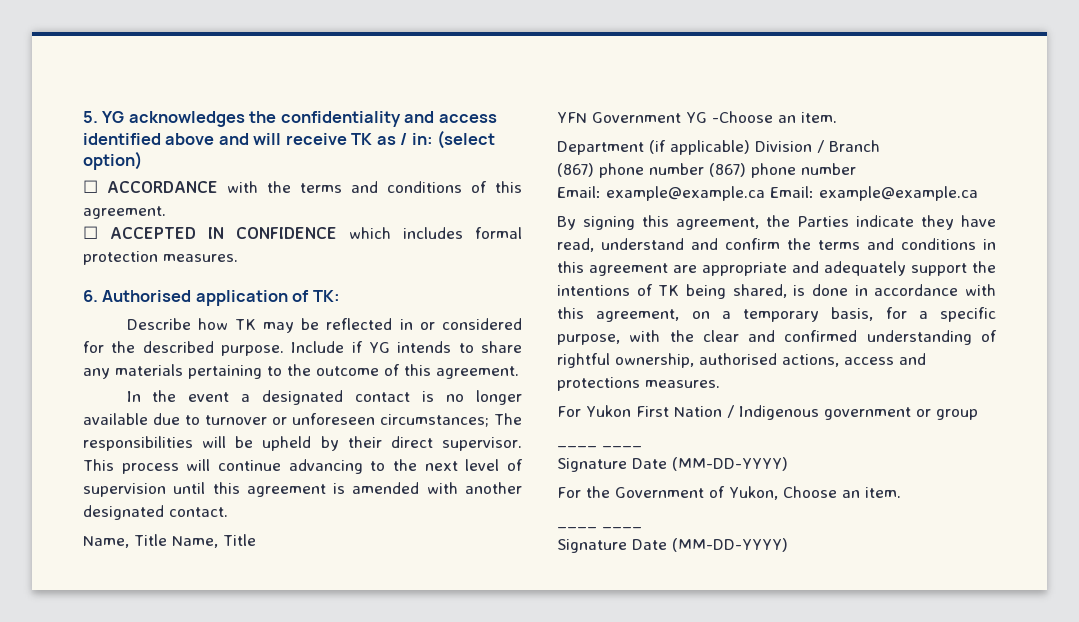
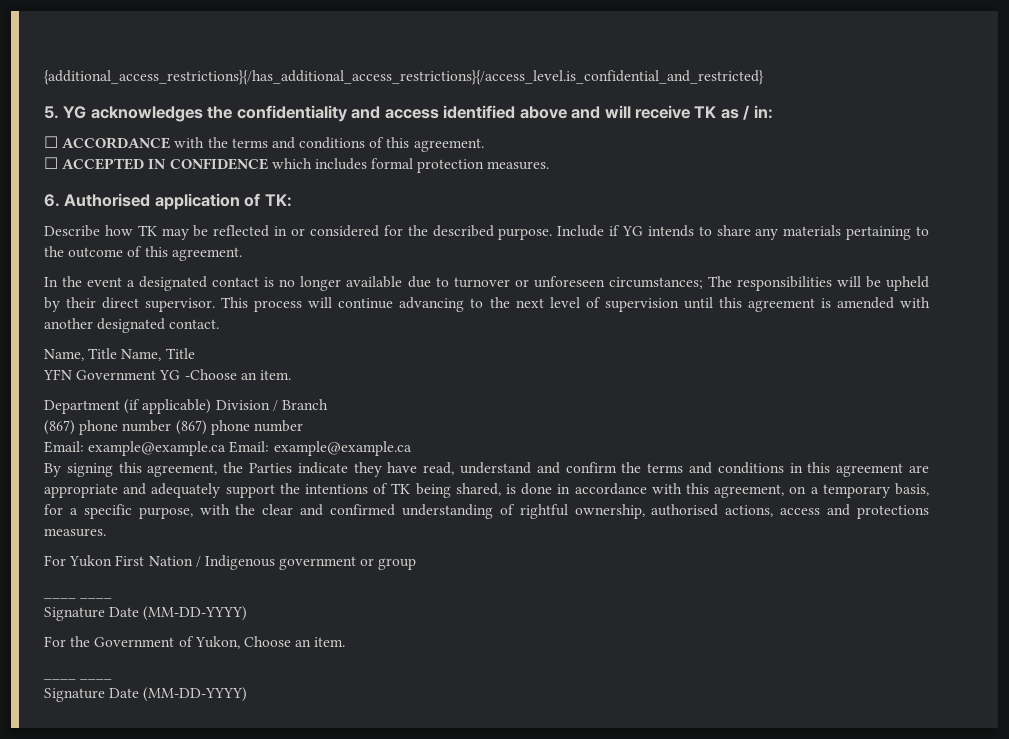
(83, 117) none -> [44,70,764,85] {additional_access_restrictions}{/has_additional_access_restrictions}{/access_level.is_confidential_and_restricted} //
[437,130,496,149] [83,151,142,170] (select option) -> (773, 112) none

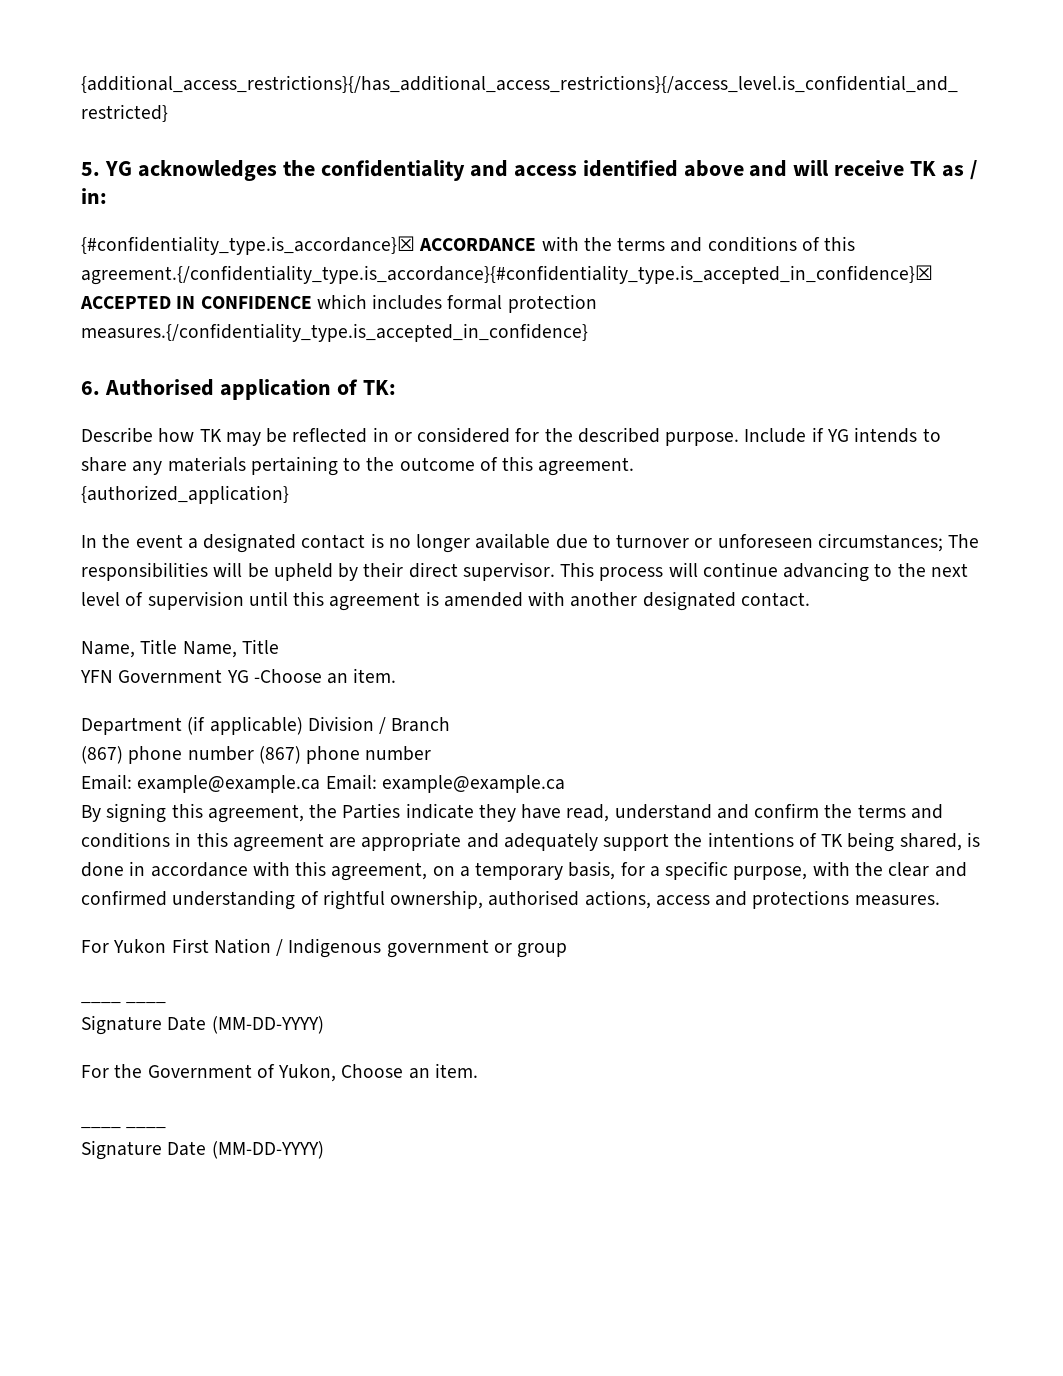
[44,136,58,148] ☐ -> [81,236,415,255] {#confidentiality_type.is_accordance}☒
[413,138,484,152] [44,157,58,169] agreement. // ☐ -> [81,265,933,285] agreement.{/confidentiality_type.is_accordance}{#confidentiality_type.is_accepted_in_confidence}☒
[487,161,550,170] measures. -> [81,323,588,342] measures.{/confidentiality_type.is_accepted_in_confidence}
(242, 254) none -> [81,485,289,504] // {authorized_application}

